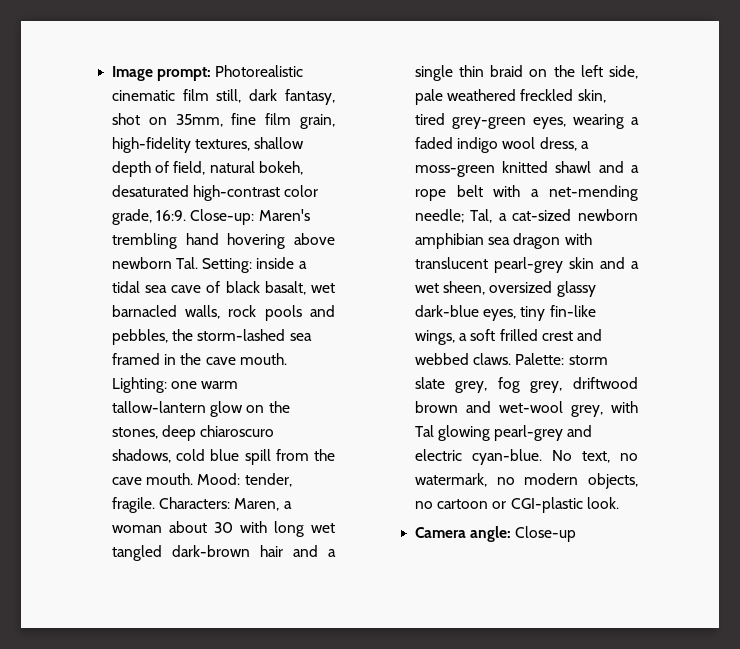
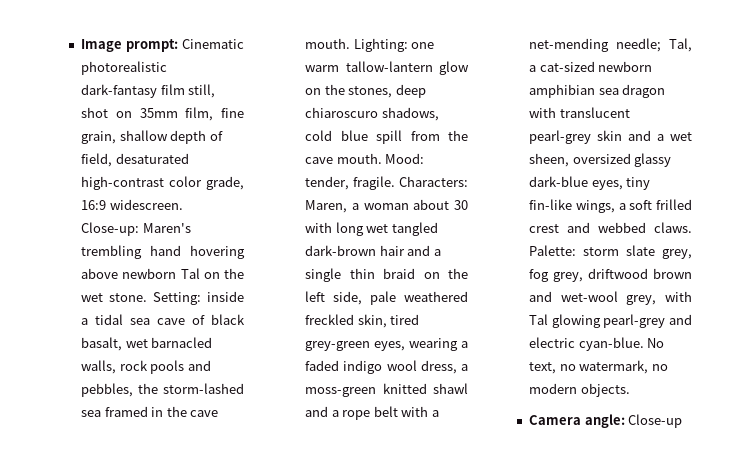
[215,65,304,77] [111,89,335,105] [111,113,335,129] [111,137,251,153] Photorealistic cinematic film still, dark fantasy, shot on 35mm, fine film grain, high-fidelity textures, -> [182,39,244,49] [80,61,167,75] [80,84,216,98] [80,107,245,121] [80,131,116,144] Cinematic photorealistic dark-fantasy film still, shot on 35mm film, fine grain,
[209,161,303,175] natural bokeh, -> (112, 160) none
[156,210,187,221] 16:9. -> [80,199,183,210] 16:9 widescreen.
[176,257,199,269] Tal. -> [180,268,245,279] [80,293,147,302] Tal on the wet stone.
[588,473,638,489] [414,497,619,513] objects, no cartoon or CGI-plastic look. -> [580,383,630,397] objects.

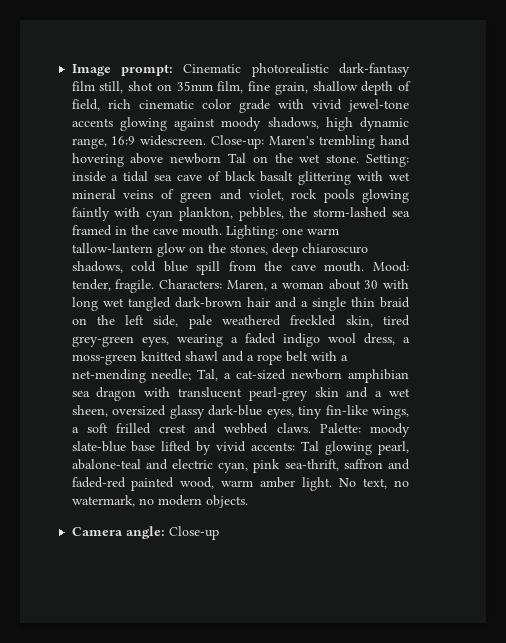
[115,153,189,164] [80,176,245,190] desaturated high-contrast color grade, -> [107,99,409,113] [71,117,410,131] [71,138,107,149] rich cinematic color grade with vivid jewel-tone accents glowing against moody shadows, high dynamic range,
[80,337,213,351] [80,360,211,374] basalt, wet barnacled walls, rock pools and -> [260,171,410,185] [71,189,410,203] [71,207,233,221] basalt glittering with wet mineral veins of green and violet, rock pools glowing faintly with cyan plankton,
[582,245,692,259] [528,268,692,282] [528,291,692,305] [528,314,692,328] [528,337,644,351] storm slate grey, fog grey, driftwood brown and wet-wool grey, with Tal glowing pearl-grey and electric cyan-blue. -> [370,423,411,437] [71,441,410,455] [71,459,411,473] [71,477,333,491] moody slate-blue base lifted by vivid accents: Tal glowing pearl, abalone-teal and electric cyan, pink sea-thrift, saffron and faded-red painted wood, warm amber light.

